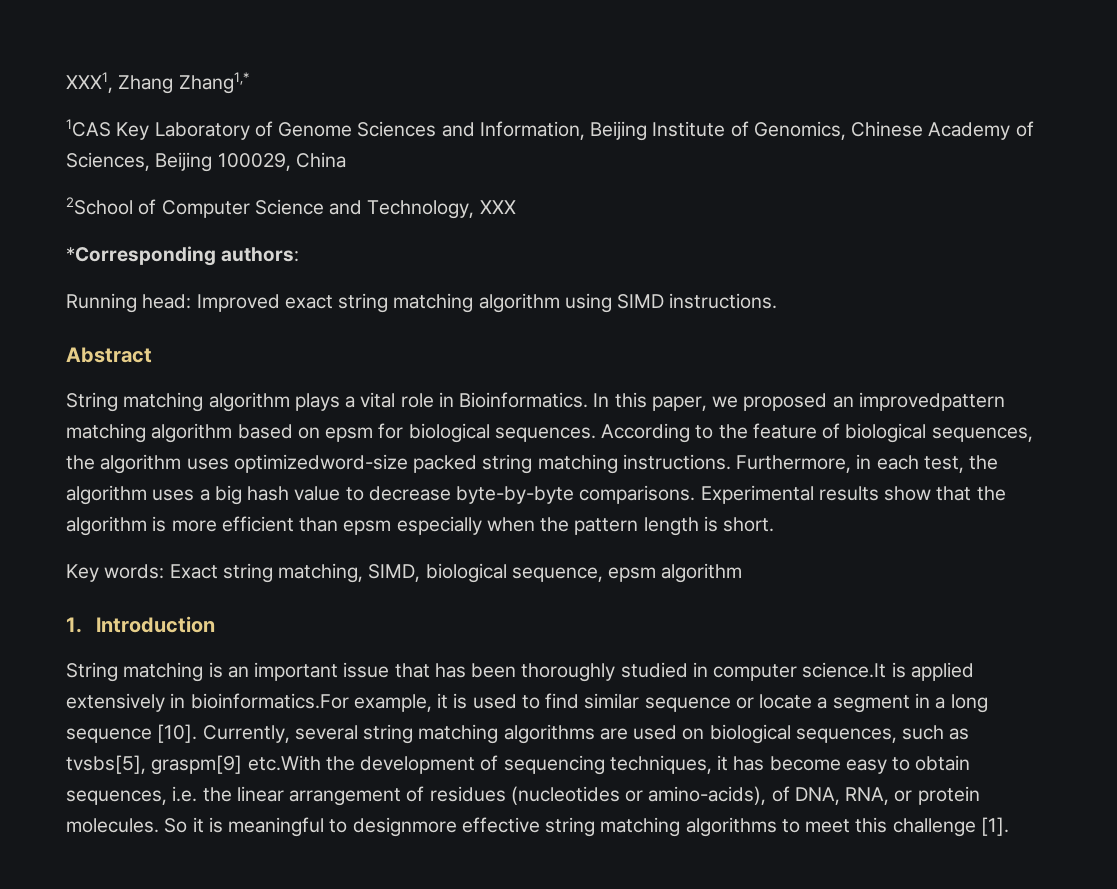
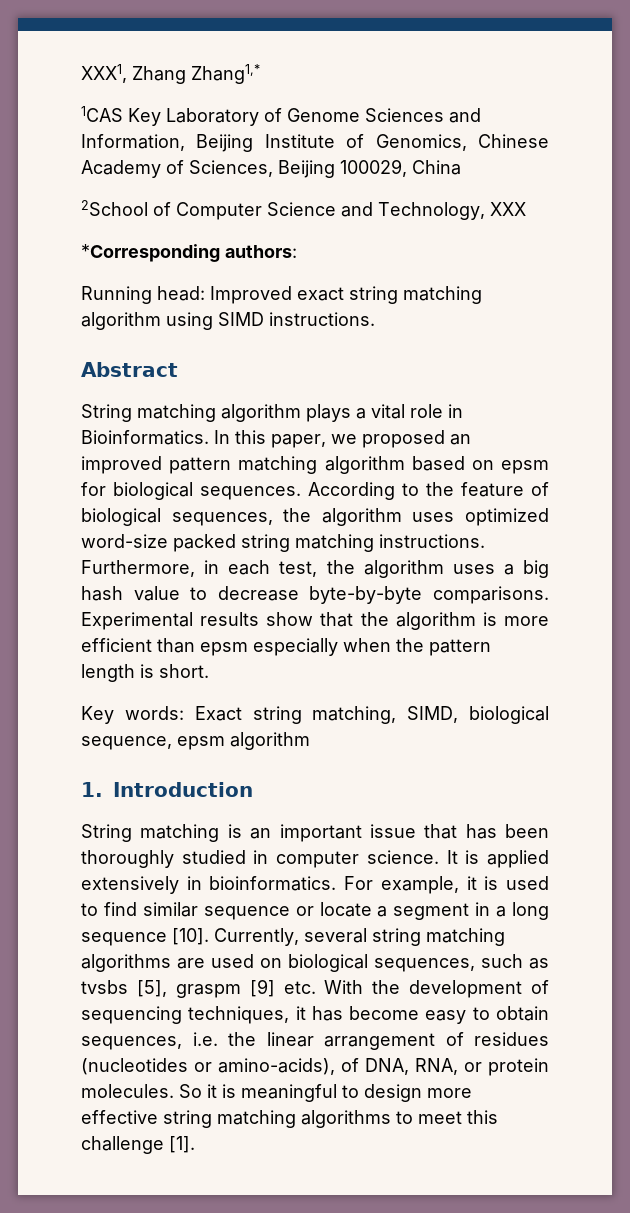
[858,392,1005,411] improvedpattern -> [81,456,232,474] improved pattern
[233,454,408,473] optimizedword-size -> [465,508,549,526] [81,534,168,548] optimized word-size
[802,662,887,678] science.It -> [366,850,458,864] science. It
[190,693,349,709] bioinformatics.For -> [209,876,374,891] bioinformatics. For
[66,755,321,775] tvsbs[5], graspm[9] etc.With -> [81,979,364,998] tvsbs [5], graspm [9] etc. With
[352,817,457,837] designmore -> [364,1084,472,1102] design more

